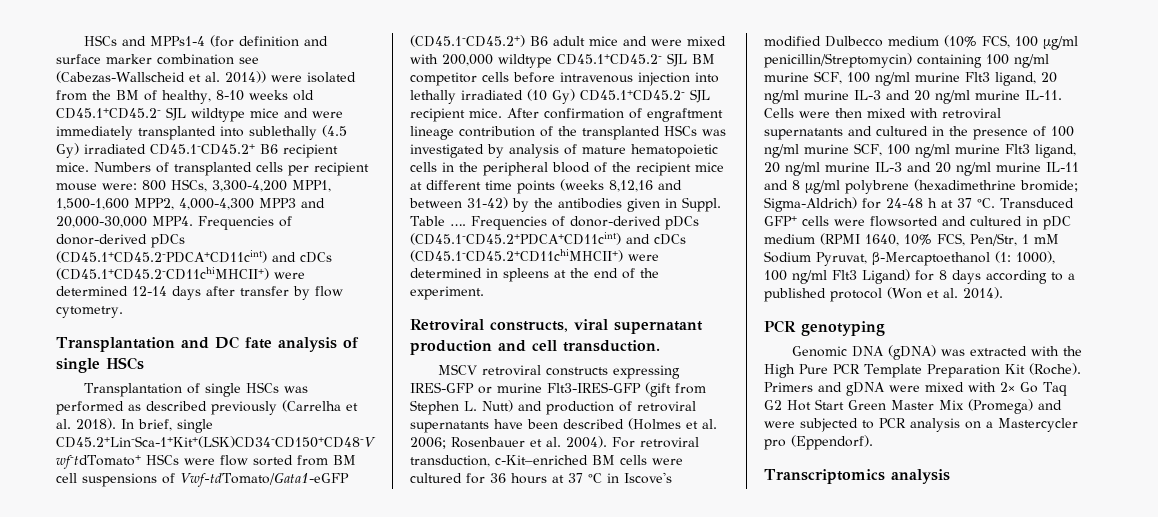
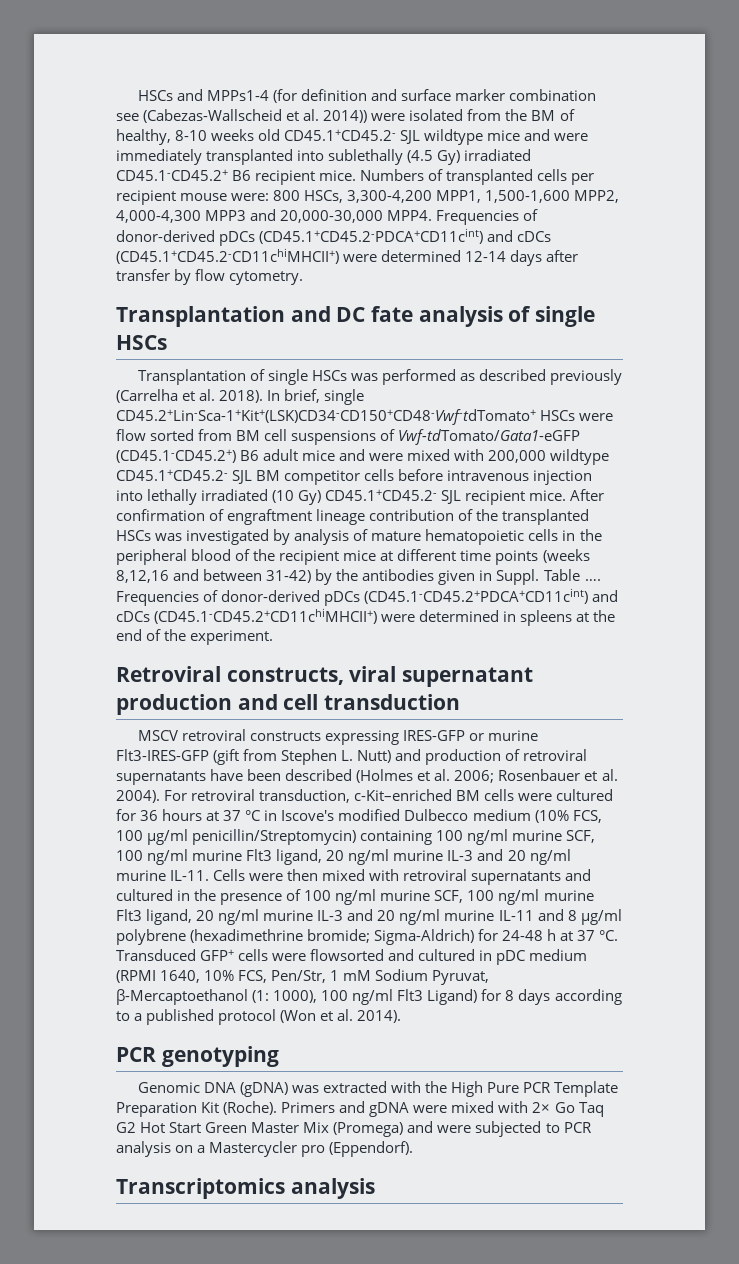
[563,340,660,352] transduction. -> [324,694,461,710] transduction

